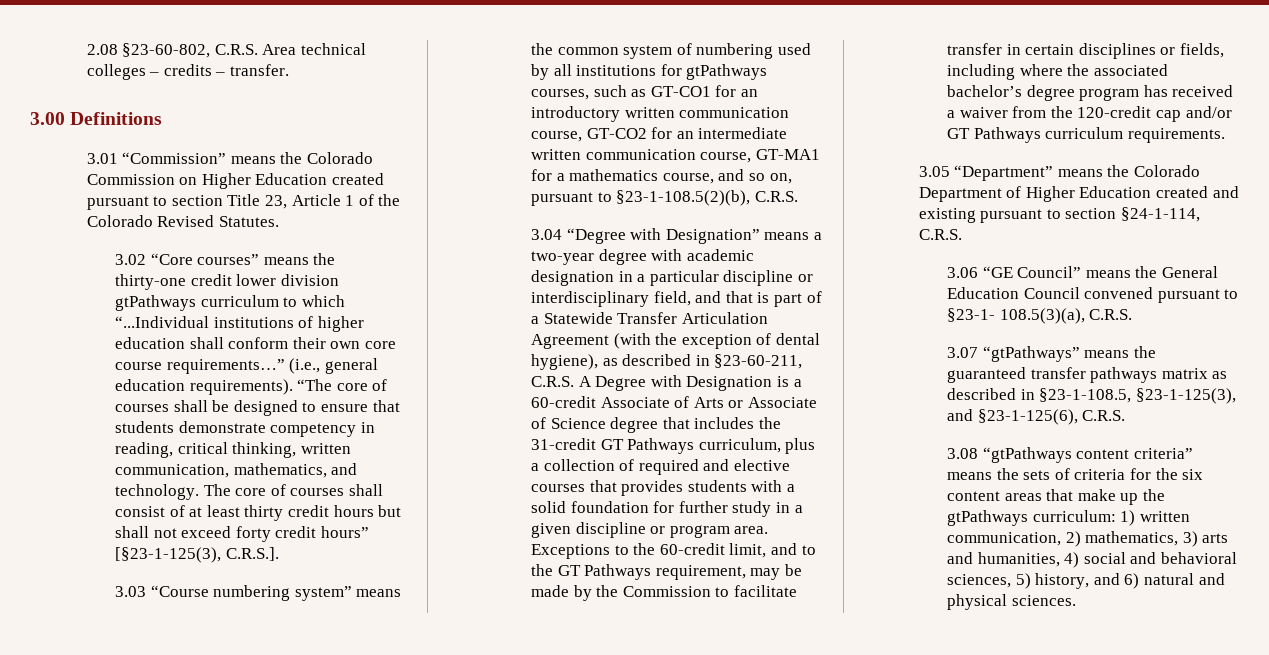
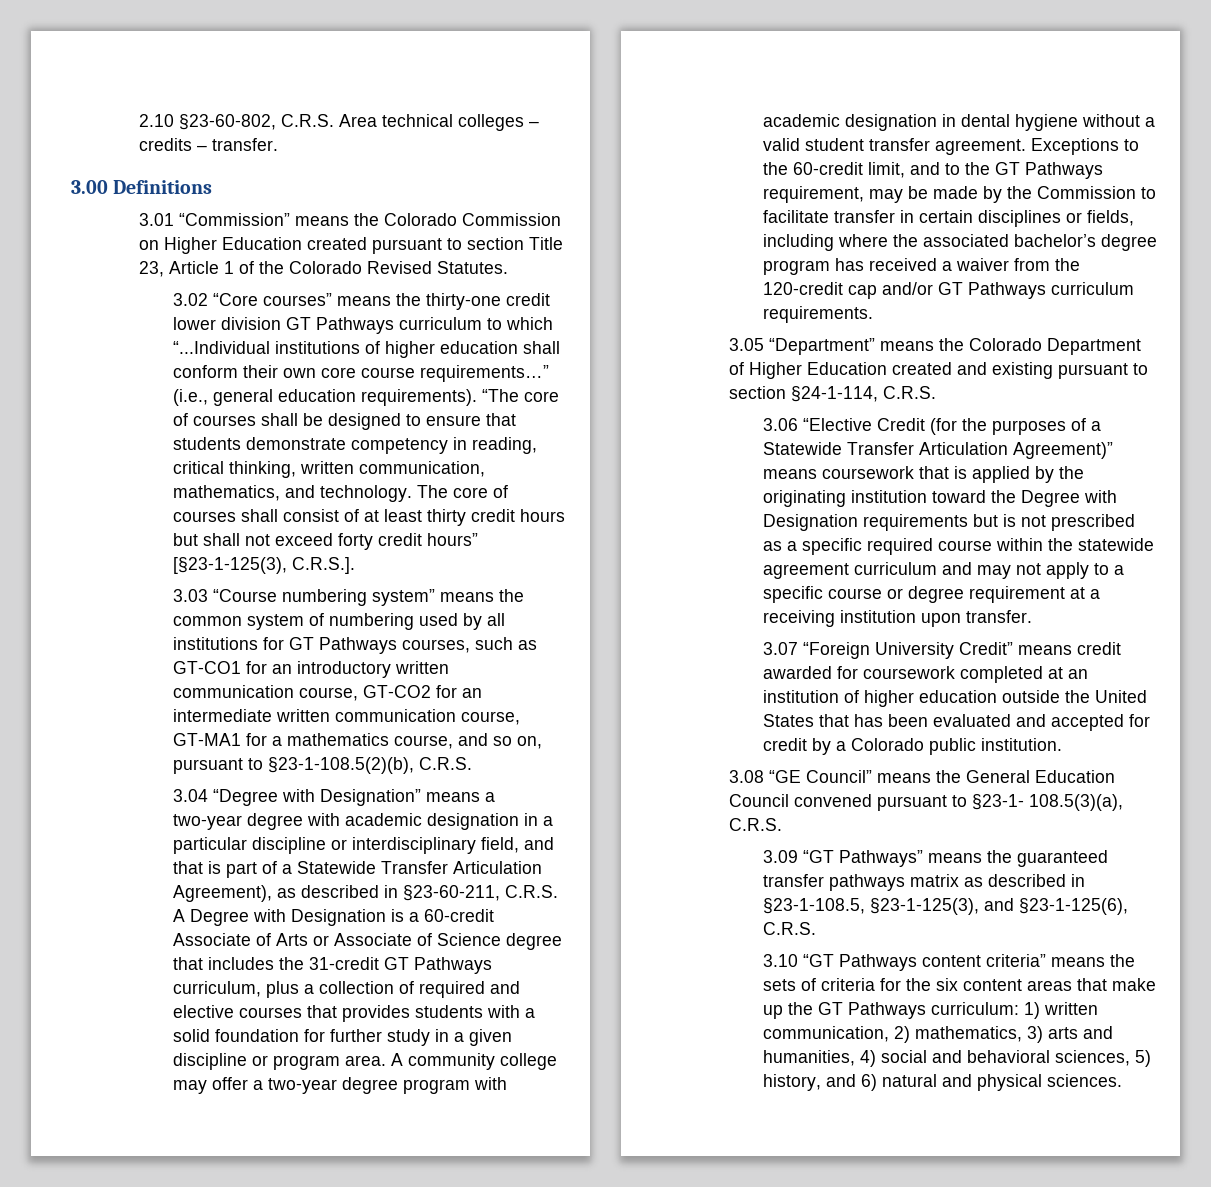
[86,44,118,55] 2.08 -> [138,114,174,127] 2.10
[114,295,196,311] gtPathways -> [285,317,394,334] GT Pathways
[686,64,768,80] gtPathways -> [288,637,397,654] GT Pathways
[530,333,820,349] [530,354,598,370] Agreement (with the exception of dental hygiene), -> [172,885,272,902] Agreement),
(769, 530) none -> [390,1053,557,1070] [172,1077,507,1094] [762,114,1155,131] [762,138,1026,155] A community college may offer a two-year degree program with academic designation in dental hygiene without a valid student transfer agreement.
(978, 272) none -> [802,418,1101,435] [762,442,1113,459] [762,466,1084,483] [762,490,1117,507] [762,514,1135,531] [762,538,1154,555] [762,562,1124,579] [762,586,1100,603] [762,610,1032,627] [762,642,1121,659] [762,666,1088,683] [762,690,1147,707] [762,714,1150,731] [762,738,1062,755] [728,770,764,783] “Elective Credit (for the purposes of a Statewide Transfer Articulation Agreement)” means coursework that is applied by the originating institution toward the Degree with Designation requirements but is not prescribed as a specific required course within the statewide agreement curriculum and may not apply to a specific course or degree requirement at a receiving institution upon transfer. // 3.07 “Foreign University Credit” means credit awarded for coursework completed at an institution of higher education outside the United States that has been evaluated and accepted for credit by a Colorado public institution. // 3.08
[946,346,1080,362] 3.07 “gtPathways” -> [762,850,923,867] 3.09 “GT Pathways”
[946,447,1072,463] 3.08 “gtPathways -> [762,954,917,971] 3.10 “GT Pathways
[946,510,1028,526] gtPathways -> [817,1002,926,1019] GT Pathways

